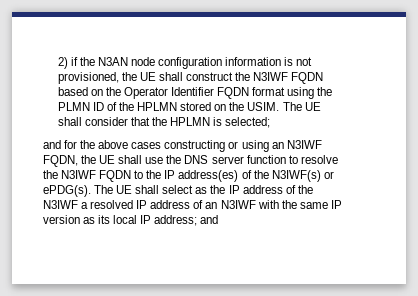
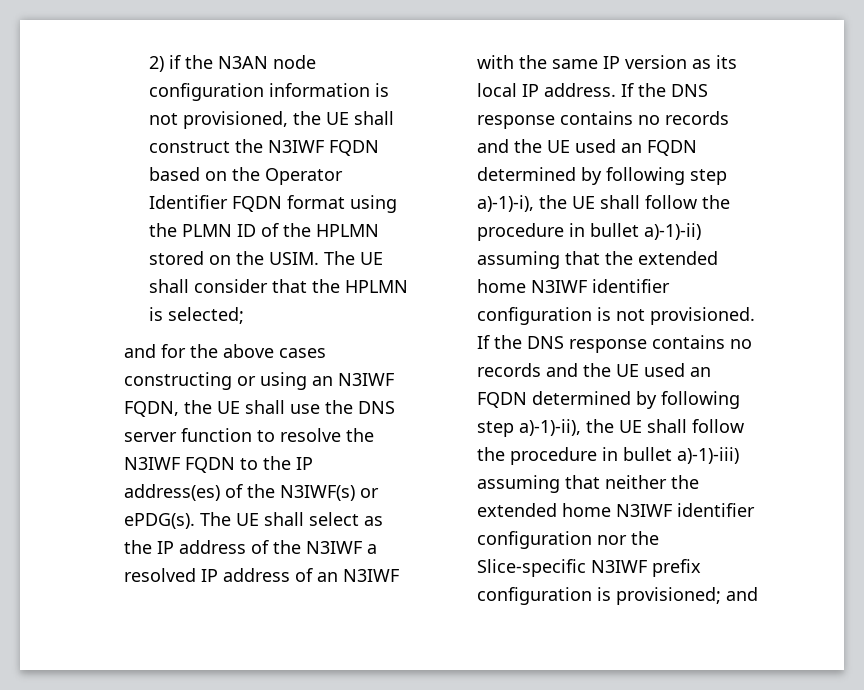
[154,215,198,226] address; -> [544,83,709,97] [477,111,730,129] [477,139,698,156] [477,167,728,185] [477,195,731,212] [477,223,702,241] [477,251,719,269] [477,279,671,293] [477,307,756,325] [477,335,753,353] [477,363,712,377] [477,391,741,409] [477,419,745,437] [477,447,740,465] [477,475,700,493] [477,503,756,517] [477,531,660,549] [477,559,702,577] [477,587,722,605] address. If the DNS response contains no records and the UE used an FQDN determined by following step a)-1)-i), the UE shall follow the procedure in bullet a)-1)-ii) assuming that the extended home N3IWF identifier configuration is not provisioned. If the DNS response contains no records and the UE used an FQDN determined by following step a)-1)-ii), the UE shall follow the procedure in bullet a)-1)-iii) assuming that neither the extended home N3IWF identifier configuration nor the Slice-specific N3IWF prefix configuration is provisioned;

